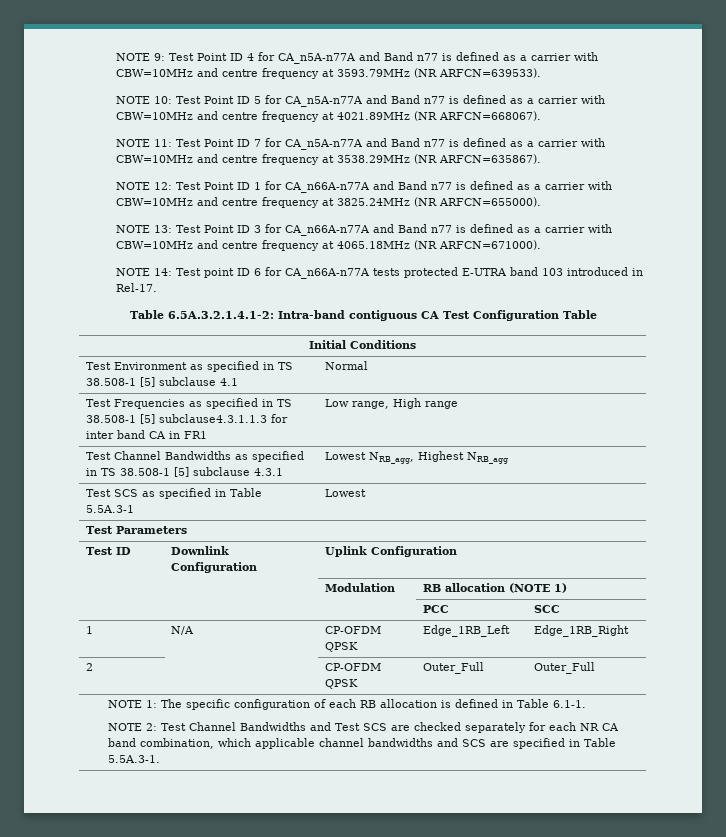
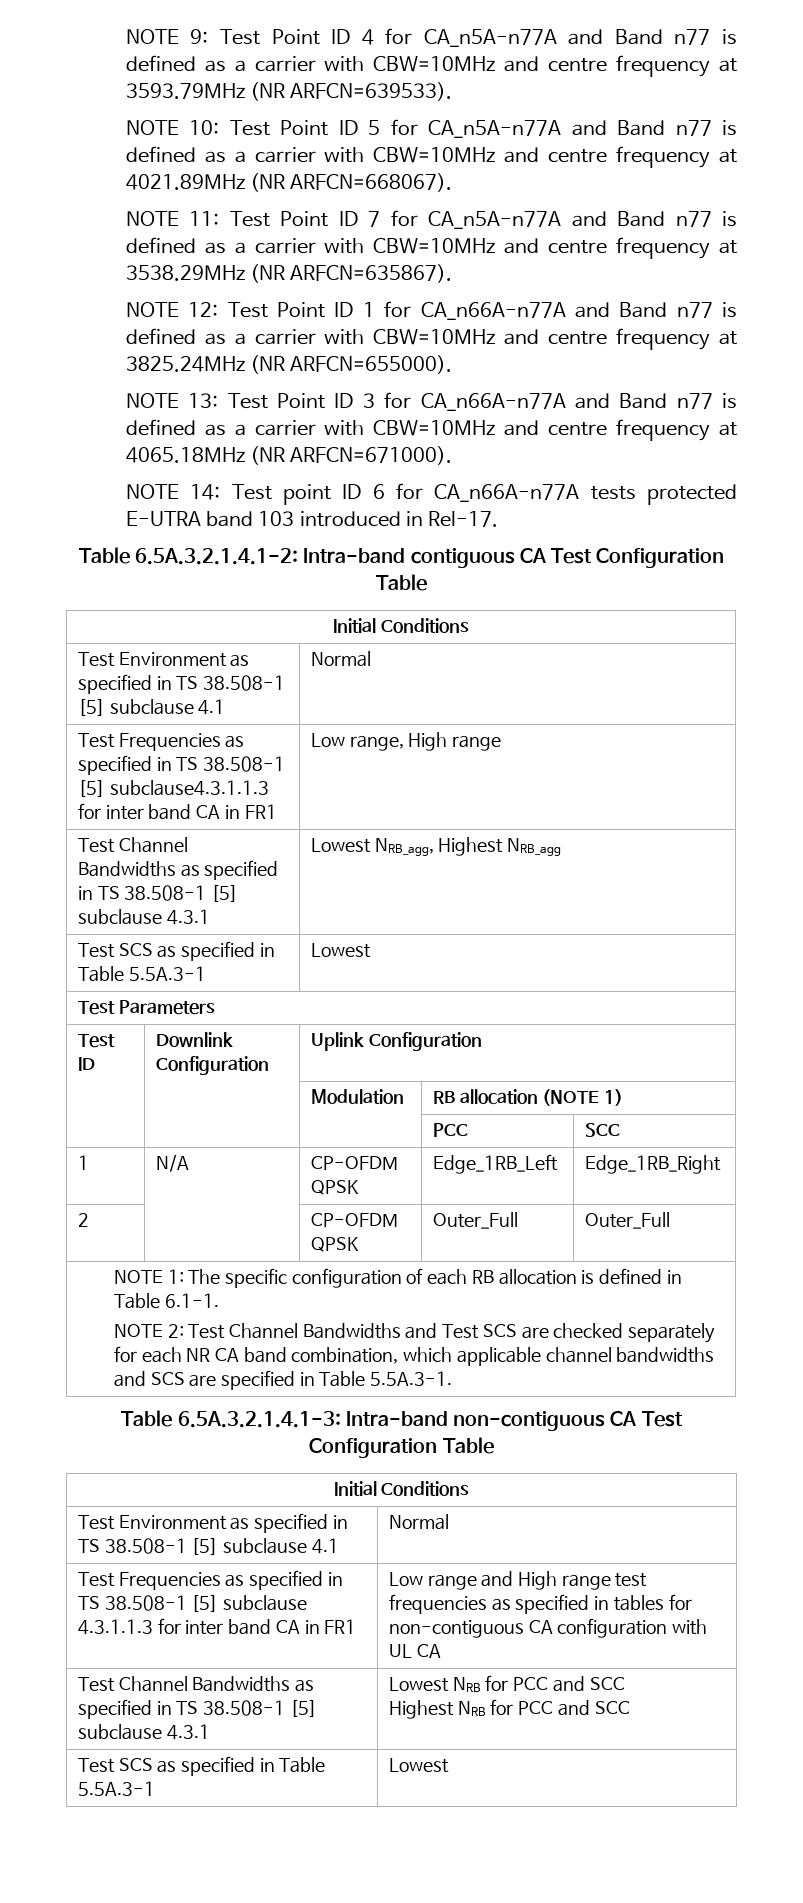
(161, 759) none -> [121,1410,683,1431] [309,1437,494,1458] [333,1481,470,1496] [77,1513,348,1533] [77,1538,339,1555] [388,1514,449,1530] [77,1570,343,1590] [77,1595,308,1612] [77,1618,357,1635] [388,1571,648,1590] [388,1594,692,1614] [388,1618,708,1638] [388,1644,441,1658] [77,1676,315,1692] [77,1699,317,1719] [77,1724,210,1740] [388,1675,625,1692] [388,1699,630,1719] [77,1756,326,1776] [77,1781,155,1796] [388,1758,449,1773] // Table 6.5A.3.2.1.4.1-3: Intra-band non-contiguous CA Test Configuration Table // Initial Conditions // Test Environment as specified in TS 38.508-1 [5] subclause 4.1 | Normal // Test Frequencies as specified in TS 38.508-1 [5] subclause 4.3.1.1.3 for inter band CA in FR1 | Low range and High range test frequencies as specified in tables for non-contiguous CA configuration with UL CA // Test Channel Bandwidths as specified in TS 38.508-1 [5] subclause 4.3.1 | Lowest NRB for PCC and SCC // Highest NRB for PCC and SCC // Test SCS as specified in Table 5.5A.3-1 | Lowest

